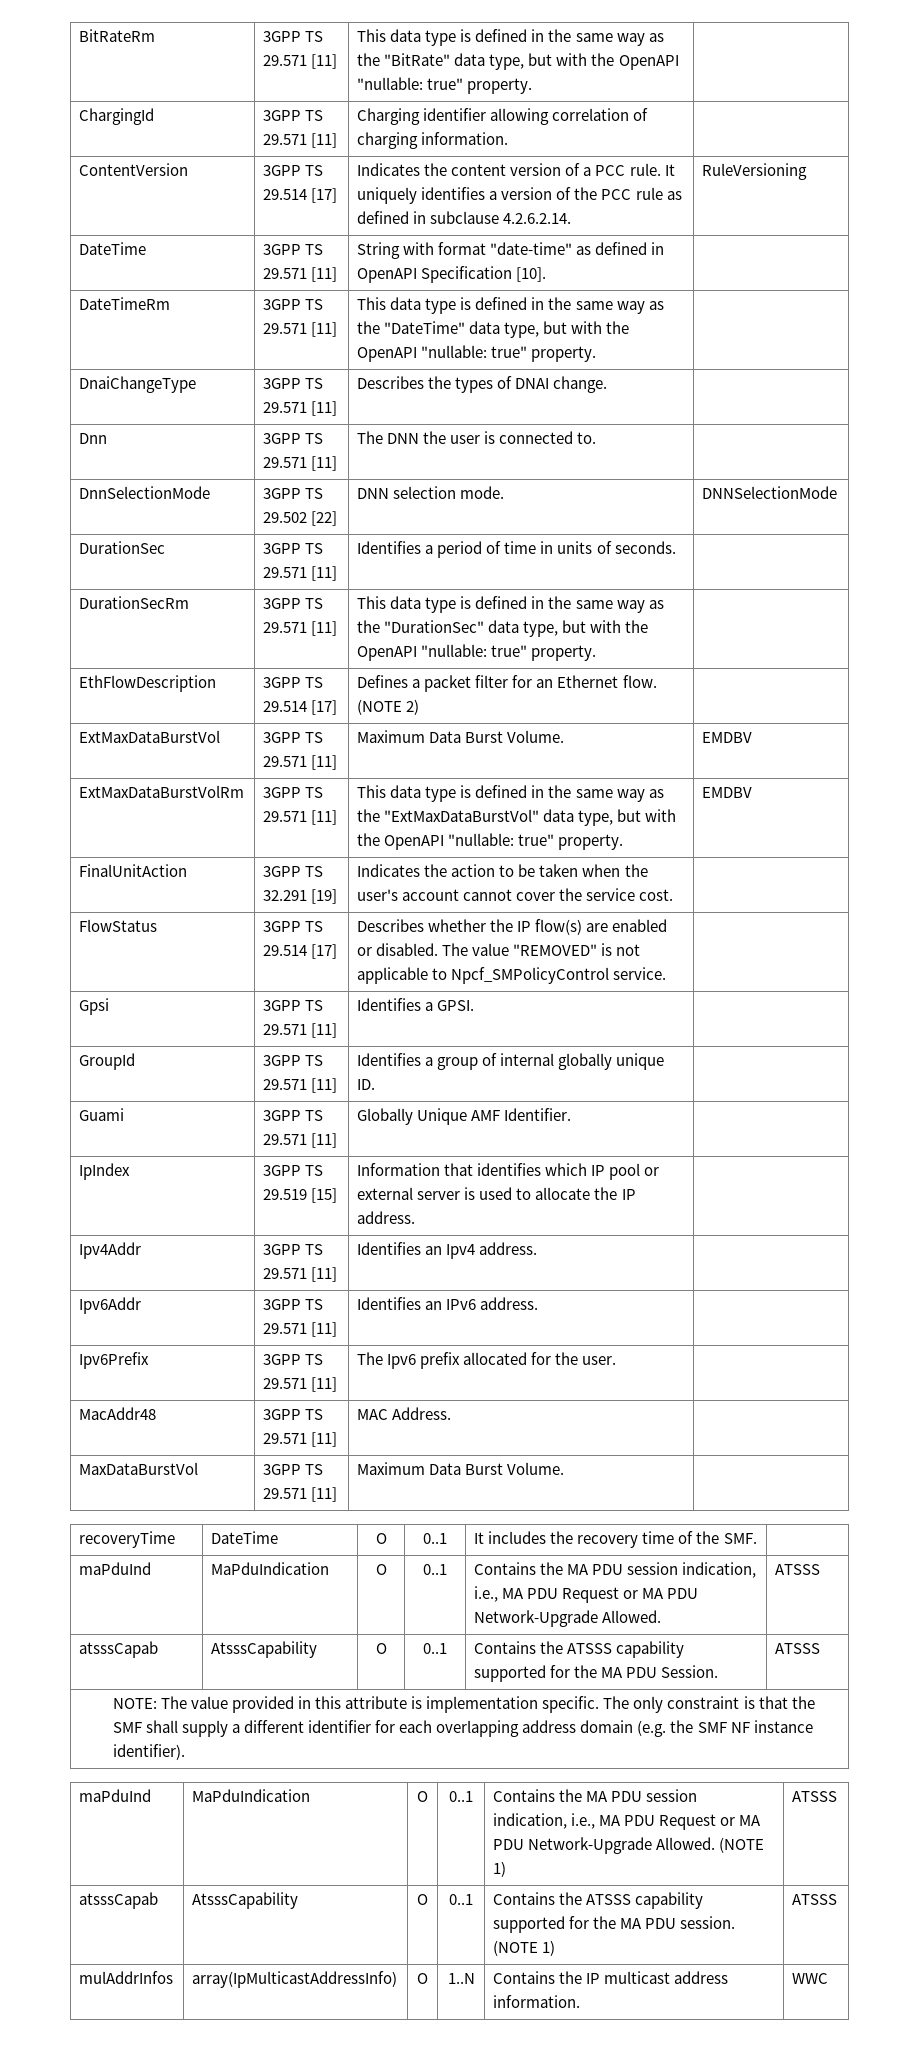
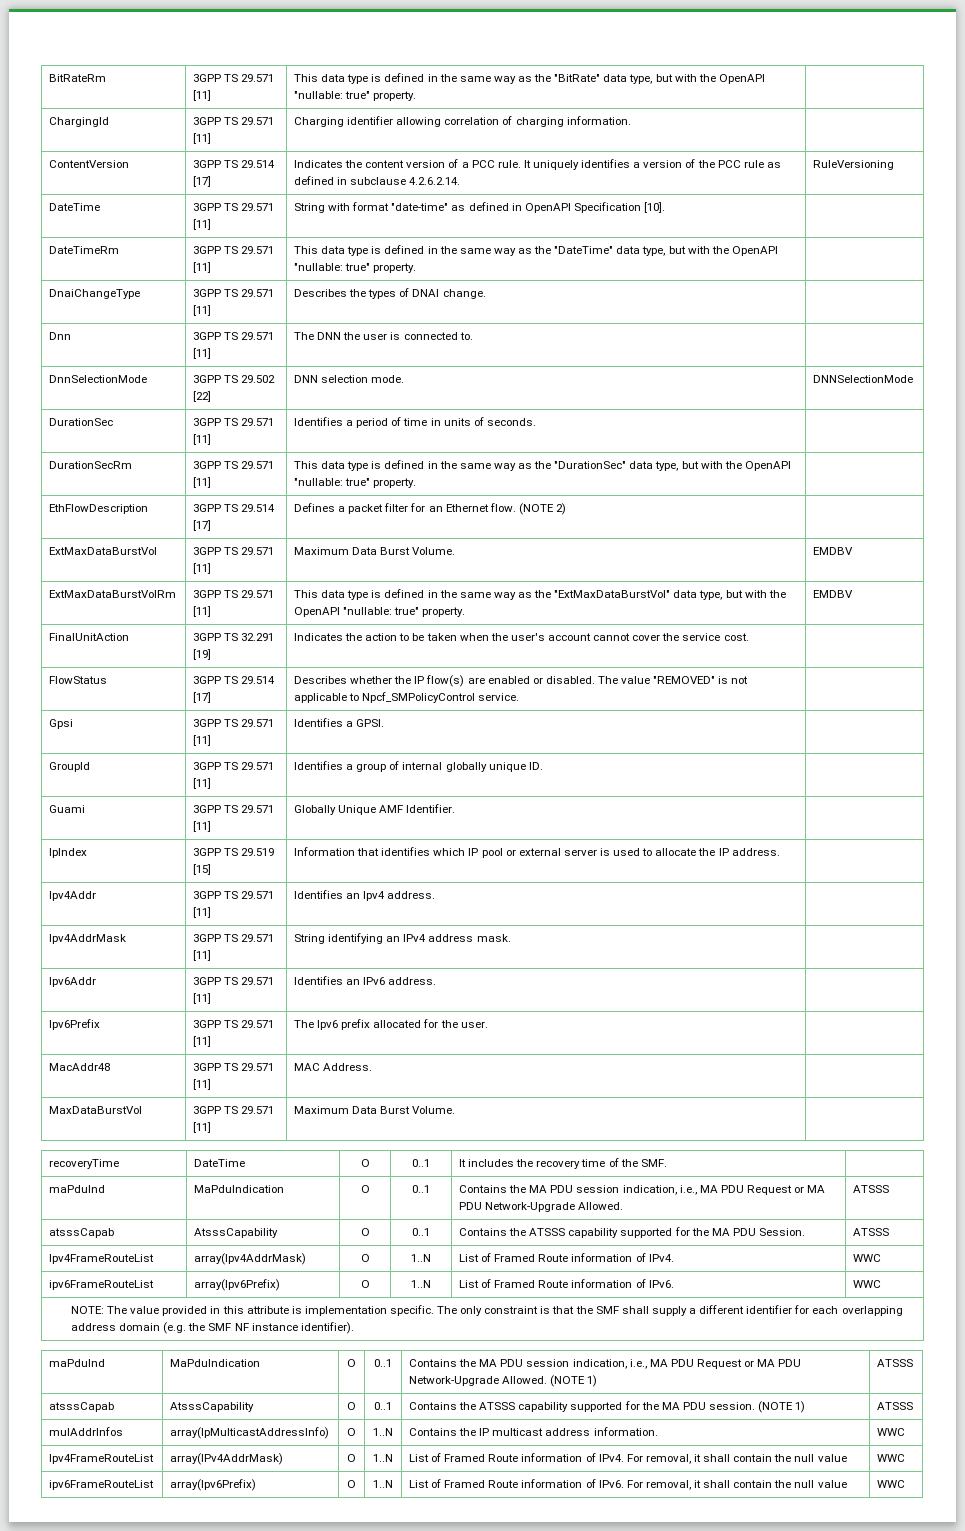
(538, 1248) none -> [49,934,127,944] [193,934,275,942] [193,950,212,961] [294,933,511,944] // Ipv4AddrMask | 3GPP TS 29.571 [11] | String identifying an IPv4 address mask. |
(821, 1648) none -> [49,1254,155,1264] [194,1253,307,1265] [360,1254,370,1262] [411,1254,431,1262] [459,1253,674,1262] [853,1254,882,1262] [49,1280,155,1290] [194,1279,281,1291] [360,1280,370,1288] [411,1280,431,1288] [459,1279,674,1288] [853,1280,882,1288] // Ipv4FrameRouteList | array(Ipv4AddrMask) | O | 1..N | List of Framed Route information of IPv4. | WWC // ipv6FrameRouteList | array(Ipv6Prefix) | O | 1..N | List of Framed Route information of IPv6. | WWC
(829, 1978) none -> [49,1454,155,1464] [170,1453,284,1465] [347,1454,356,1462] [373,1454,393,1462] [409,1453,847,1464] [877,1454,906,1462] [49,1480,155,1490] [170,1479,257,1491] [347,1480,356,1488] [373,1480,393,1488] [409,1479,847,1490] [877,1480,906,1488] // Ipv4FrameRouteList | array(IPv4AddrMask) | O | 1..N | List of Framed Route information of IPv4. For removal, it shall contain the null value | WWC // ipv6FrameRouteList | array(Ipv6Prefix) | O | 1..N | List of Framed Route information of IPv6. For removal, it shall contain the null value | WWC

